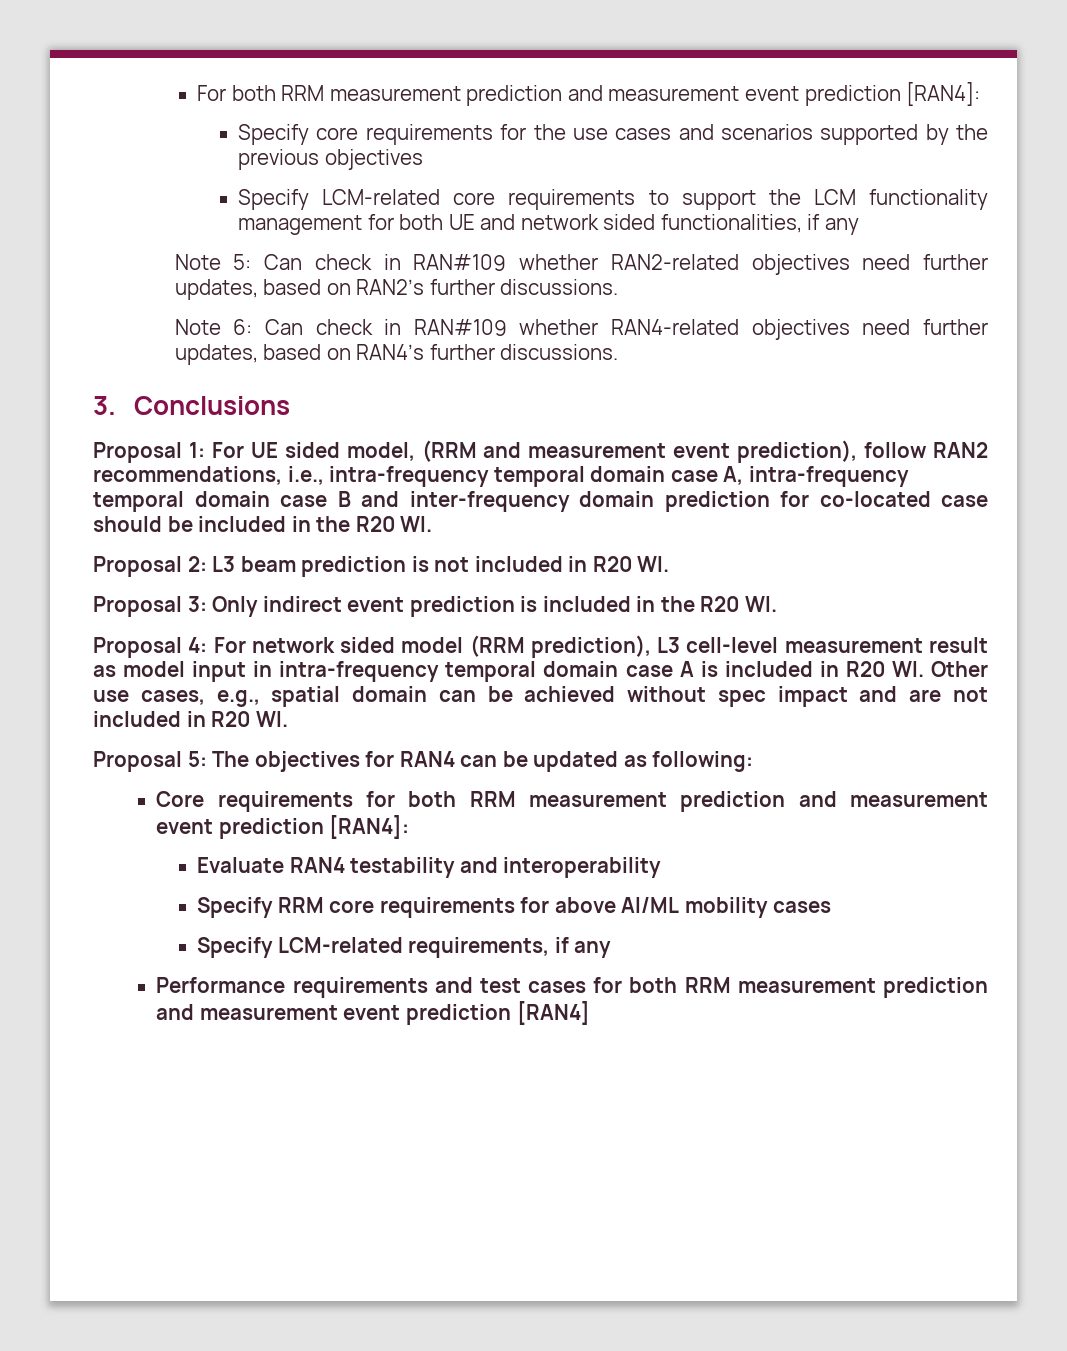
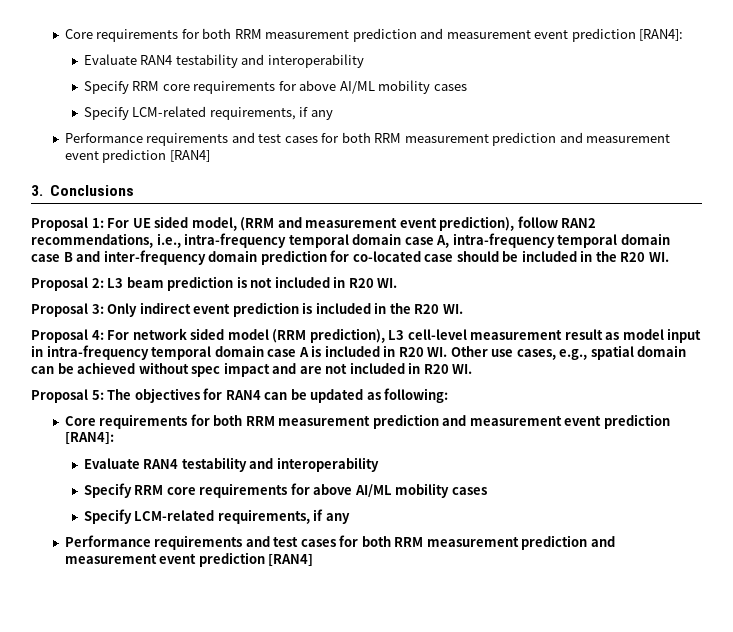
[197,82,981,106] [238,124,988,145] [238,149,423,170] [238,189,989,210] [238,214,859,235] [174,254,988,275] [174,279,619,300] [174,319,988,340] [174,344,619,365] For both RRM measurement prediction and measurement event prediction [RAN4]: // Specify core requirements for the use cases and scenarios supported by the previous objectives // Specify LCM-related core requirements to support the LCM functionality management for both UE and network sided functionalities, if any // Note 5: Can check in RAN#109 whether RAN2-related objectives need further updates, based on RAN2’s further discussions. // Note 6: Can check in RAN#109 whether RAN4-related objectives need further updates, based on RAN4’s further discussions. -> [64,28,684,42] [83,54,364,68] [83,80,467,94] [83,106,333,120] [64,132,671,146] [64,149,210,163] Core requirements for both RRM measurement prediction and measurement event prediction [RAN4]: // Evaluate RAN4 testability and interoperability // Specify RRM core requirements for above AI/ML mobility cases // Specify LCM-related requirements, if any // Performance requirements and test cases for both RRM measurement prediction and measurement event prediction [RAN4]

